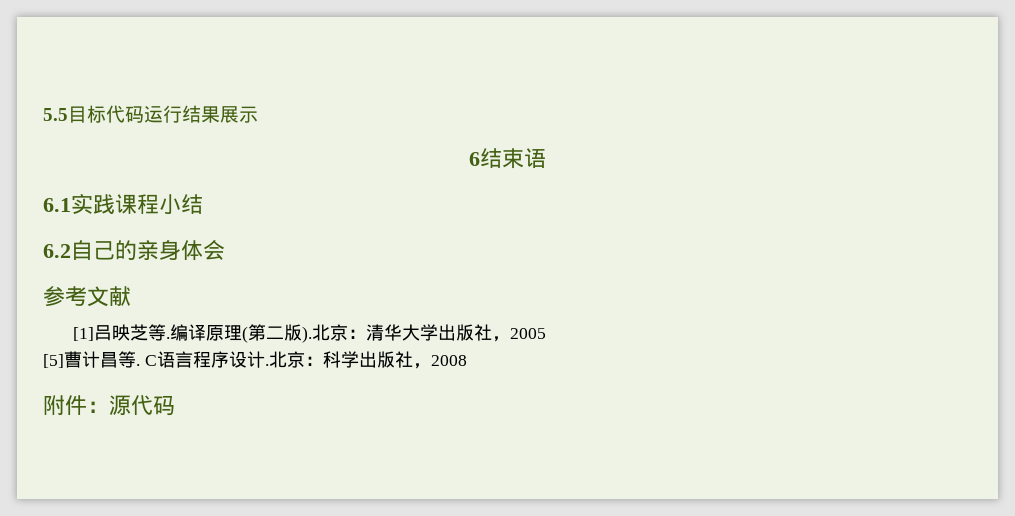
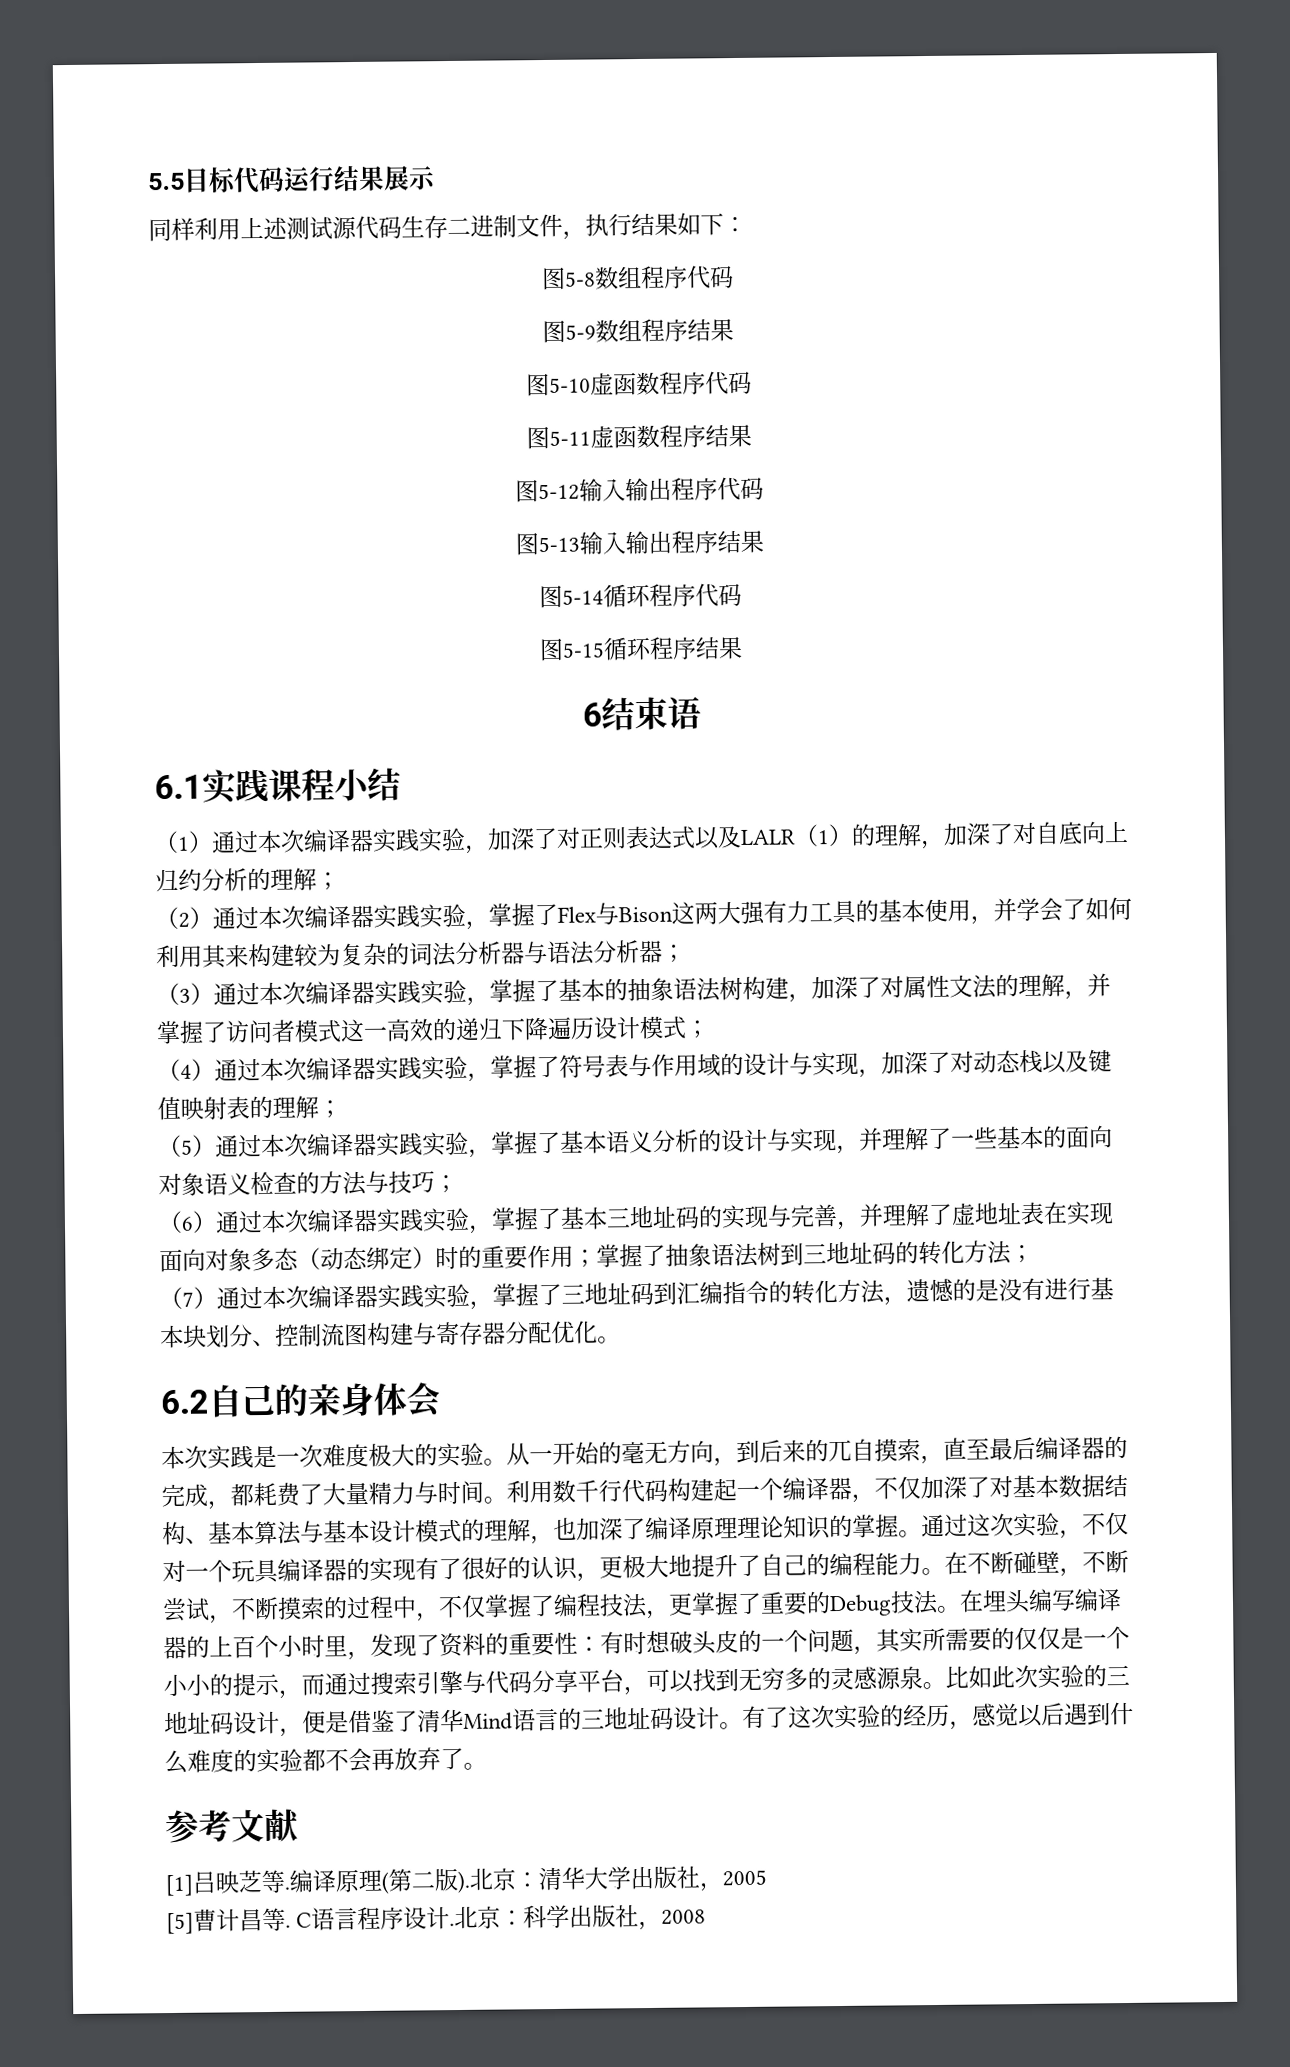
(258, 114) none -> [148,212,747,242] [540,265,734,291] [541,318,734,344] [525,371,752,397] [525,424,752,450] [515,476,764,503] [515,529,764,556] [539,583,742,609] [539,636,743,662] // 同样利用上述测试源代码生存二进制文件，执行结果如下： // 图5-8数组程序代码 // 图5-9数组程序结果 // 图5-10虚函数程序代码 // 图5-11虚函数程序结果 // 图5-12输入输出程序代码 // 图5-13输入输出程序结果 // 图5-14循环程序代码 // 图5-15循环程序结果
(203, 204) none -> [154,820,1129,854] [155,867,340,893] [155,896,1132,930] [156,940,686,969] [156,973,1111,1006] [156,1015,710,1045] [157,1049,1112,1082] [157,1095,342,1121] [158,1125,1113,1158] [158,1170,458,1196] [158,1201,1114,1234] [159,1240,1034,1273] [159,1277,1114,1310] [160,1320,621,1349] // （1）通过本次编译器实践实验，加深了对正则表达式以及LALR（1）的理解，加深了对自底向上归约分析的理解； // （2）通过本次编译器实践实验，掌握了Flex与Bison这两大强有力工具的基本使用，并学会了如何利用其来构建较为复杂的词法分析器与语法分析器； // （3）通过本次编译器实践实验，掌握了基本的抽象语法树构建，加深了对属性文法的理解，并掌握了访问者模式这一高效的递归下降遍历设计模式； // （4）通过本次编译器实践实验，掌握了符号表与作用域的设计与实现，加深了对动态栈以及键值映射表的理解； // （5）通过本次编译器实践实验，掌握了基本语义分析的设计与实现，并理解了一些基本的面向对象语义检查的方法与技巧； // （6）通过本次编译器实践实验，掌握了基本三地址码的实现与完善，并理解了虚地址表在实现面向对象多态（动态绑定）时的重要作用；掌握了抽象语法树到三地址码的转化方法； // （7）通过本次编译器实践实验，掌握了三地址码到汇编指令的转化方法，遗憾的是没有进行基本块划分、控制流图构建与寄存器分配优化。
(225, 250) none -> [161,1435,1128,1470] [161,1473,1128,1510] [162,1511,1129,1546] [162,1549,1129,1584] [162,1588,1122,1624] [163,1625,1130,1661] [163,1664,1130,1699] [164,1701,1134,1737] [164,1747,487,1775] // 本次实践是一次难度极大的实验。从一开始的毫无方向，到后来的兀自摸索，直至最后编译器的完成，都耗费了大量精力与时间。利用数千行代码构建起一个编译器，不仅加深了对基本数据结构、基本算法与基本设计模式的理解，也加深了编译原理理论知识的掌握。通过这次实验，不仅对一个玩具编译器的实现有了很好的认识，更极大地提升了自己的编程能力。在不断碰壁，不断尝试，不断摸索的过程中，不仅掌握了编程技法，更掌握了重要的Debug技法。在埋头编写编译器的上百个小时里，发现了资料的重要性：有时想破头皮的一个问题，其实所需要的仅仅是一个小小的提示，而通过搜索引擎与代码分享平台，可以找到无穷多的灵感源泉。比如此次实验的三地址码设计，便是借鉴了清华Mind语言的三地址码设计。有了这次实验的经历，感觉以后遇到什么难度的实验都不会再放弃了。
[43,395,175,416] // 附件：源代码 -> (707, 1917) none

